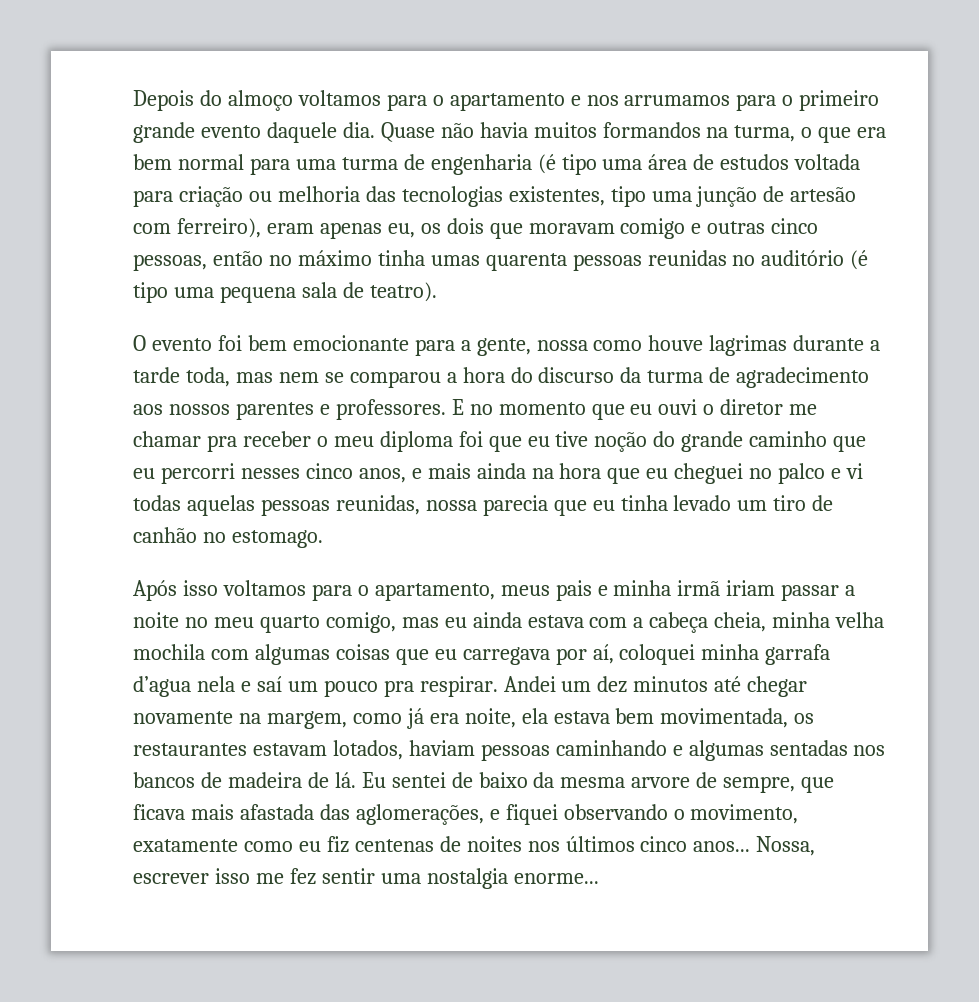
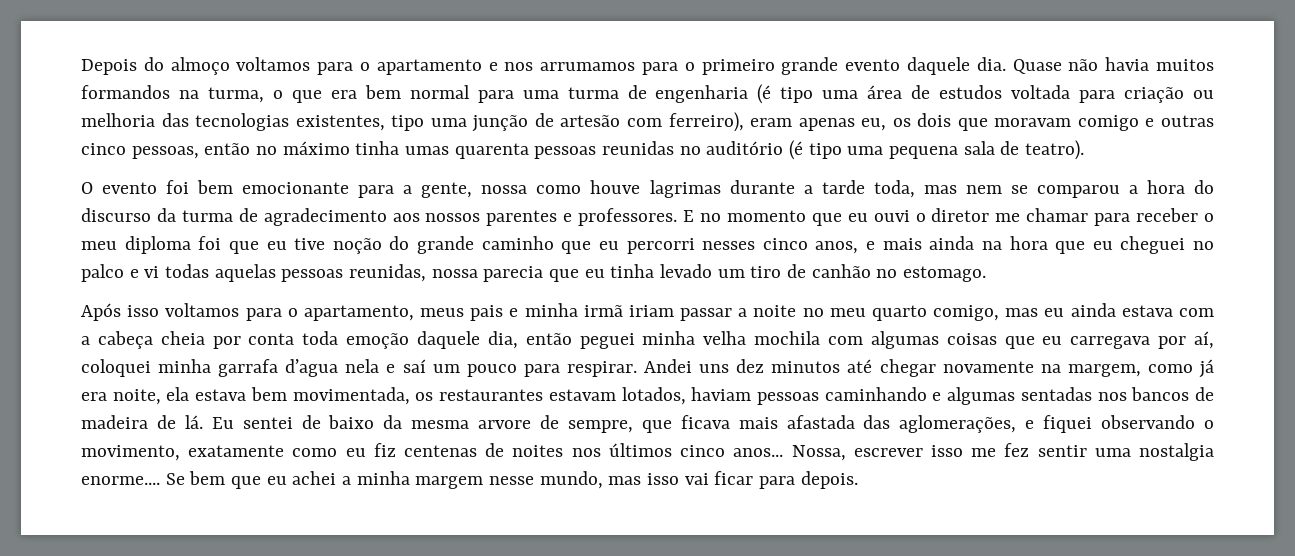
[206,435,237,452] pra -> [1094,213,1131,226] para
[714,612,767,632] cheia, -> [160,331,635,349] cheia por conta toda emoção daquele dia, então peguei
[383,680,414,697] pra -> [523,364,560,377] para
[561,681,592,692] um -> [699,364,730,373] uns
[513,873,599,884] enorme... -> [81,471,858,489] enorme.... Se bem que eu achei a minha margem nesse mundo, mas isso vai ficar para depois.

